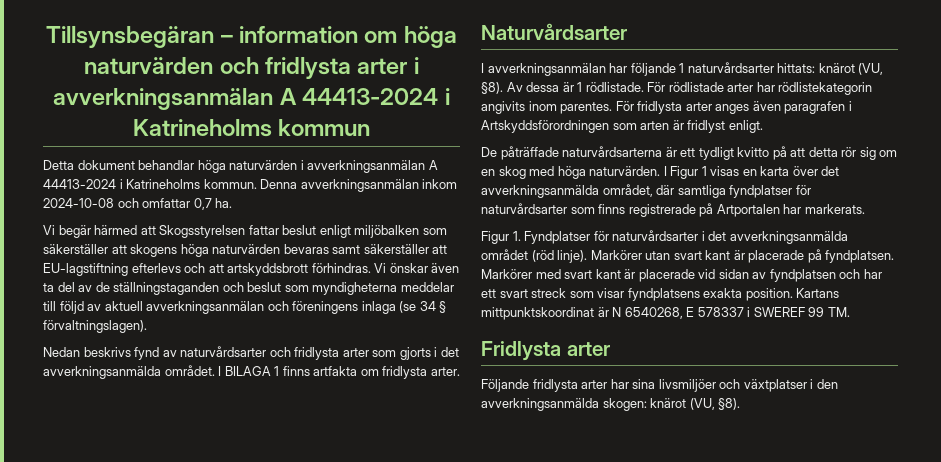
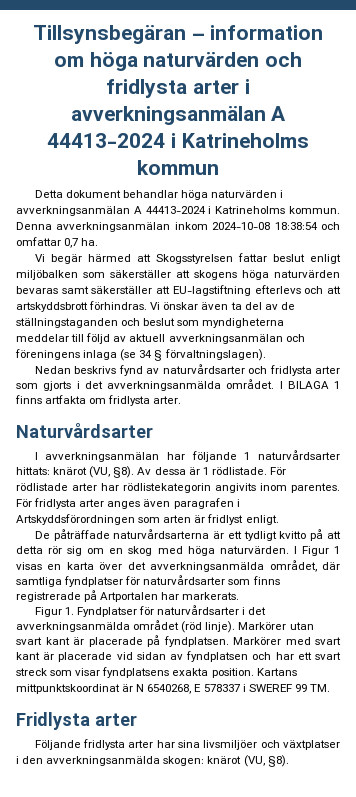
(114, 203) none -> [274,222,318,230] 18:38:54

